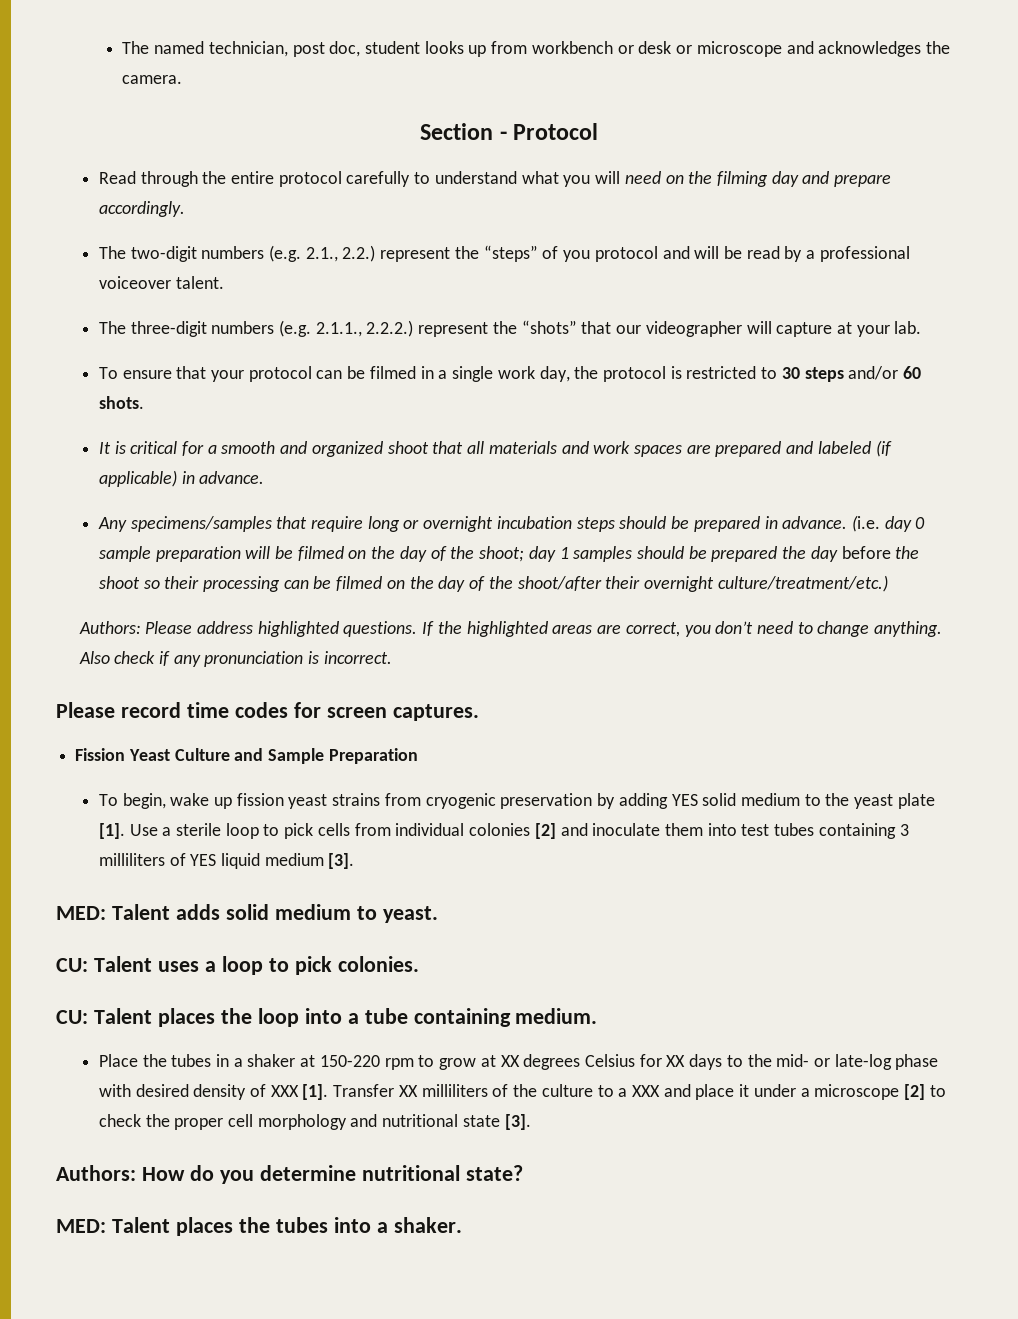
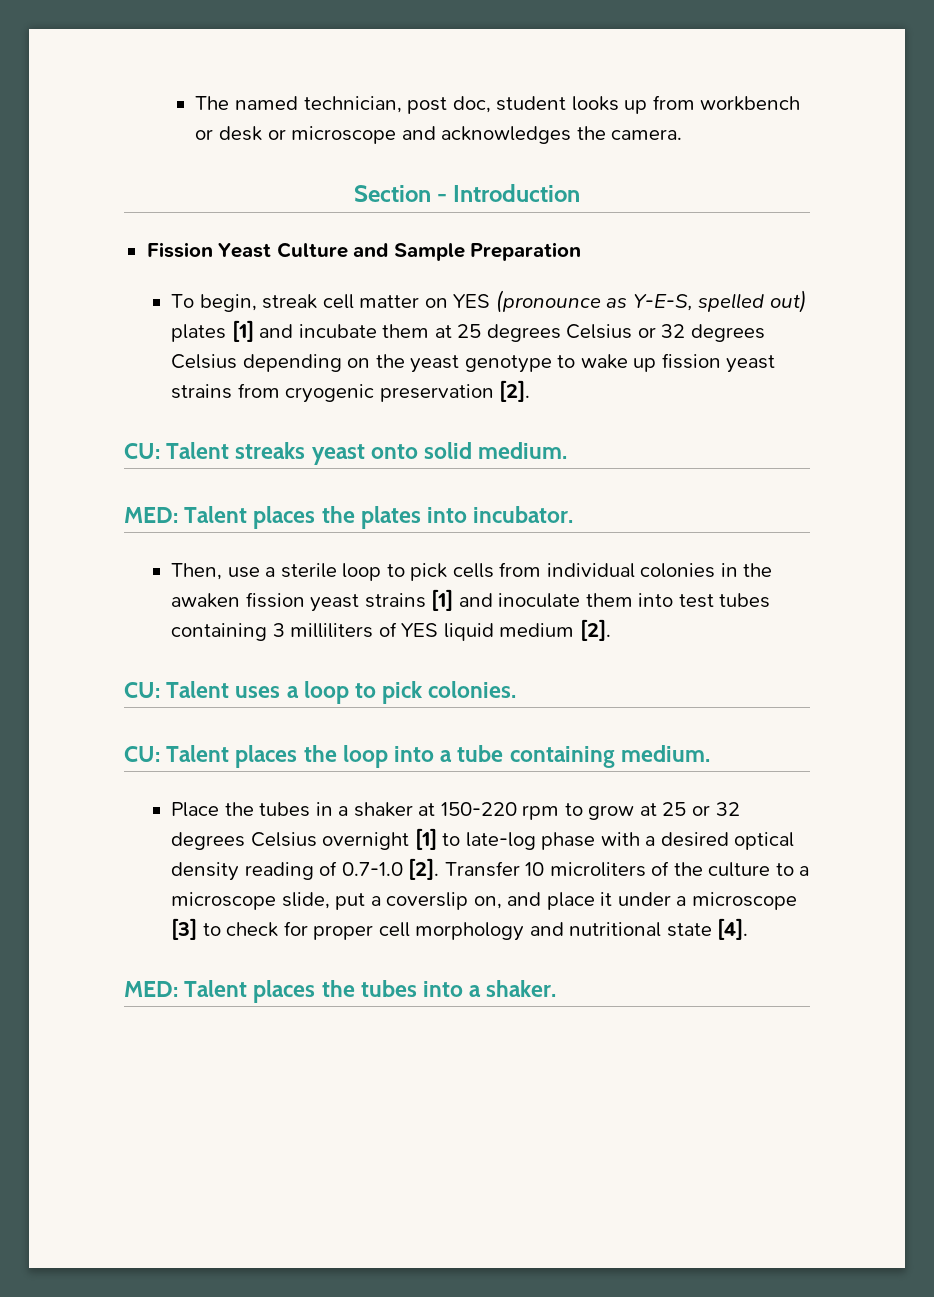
[512,123,598,140] [98,171,892,187] [98,201,185,217] [98,245,910,262] [98,276,224,289] [98,320,922,337] [98,366,922,382] [98,396,144,409] [98,440,892,457] [98,470,265,487] [97,515,926,532] [98,546,920,562] [98,575,888,592] [78,621,943,637] [78,651,392,667] [56,702,479,721] Protocol // Read through the entire protocol carefully to understand what you will need on the filming day and prepare accordingly. // The two-digit numbers (e.g. 2.1., 2.2.) represent the “steps” of you protocol and will be read by a professional voiceover talent. // The three-digit numbers (e.g. 2.1.1., 2.2.2.) represent the “shots” that our videographer will capture at your lab. // To ensure that your protocol can be filmed in a single work day, the protocol is restricted to 30 steps and/or 60 shots. // It is critical for a smooth and organized shoot that all materials and work spaces are prepared and labeled (if applicable) in advance. // Any specimens/samples that require long or overnight incubation steps should be prepared in advance. (i.e. day 0 sample preparation will be filmed on the day of the shoot; day 1 samples should be prepared the day before the shoot so their processing can be filmed on the day of the shoot/after their overnight culture/treatment/etc.) // Authors: Please address highlighted questions. If the highlighted areas are correct, you don’t need to change anything. Also check if any pronunciation is incorrect. // Please record time codes for screen captures. -> [453,184,581,202] Introduction
(166, 801) none -> [262,290,807,313] [171,320,765,342] [171,354,576,373] streak cell matter on YES (pronounce as Y-E-S, spelled out) plates [1] and incubate them at 25 degrees Celsius or 32 degrees Celsius depending on the yeast genotype to
[597,793,935,809] [98,823,158,839] by adding YES solid medium to the yeast plate [1]. Use -> [499,380,531,402] [124,442,568,465] [124,506,574,529] [171,563,260,580] [2]. // CU: Talent streaks yeast onto solid medium. // MED: Talent places the plates into incubator. // Then, use
[534,823,556,839] [2] -> [720,563,773,577] [171,589,454,612] in the awaken fission yeast strains [1]
[328,853,355,869] [56,904,438,923] [3]. // MED: Talent adds solid medium to yeast. -> [579,619,611,641] [2].
[500,1054,939,1070] [98,1084,488,1100] XX degrees Celsius for XX days to the mid- or late-log phase with desired density of XXX [1]. Transfer XX milliliters -> [662,802,740,816] [171,828,795,850] [171,858,646,881] 25 or 32 degrees Celsius overnight [1] to late-log phase with a desired optical density reading of 0.7-1.0 [2]. Transfer 10 microliters
[631,1085,660,1097] XXX -> [171,892,502,910] microscope slide, put a coverslip on,
[904,1084,926,1100] [2] -> [171,918,198,940] [3]
[145,1114,170,1127] the -> [283,921,308,936] for
[504,1114,531,1130] [56,1165,523,1184] [3]. // Authors: How do you determine nutritional state? -> [717,918,749,940] [4].

